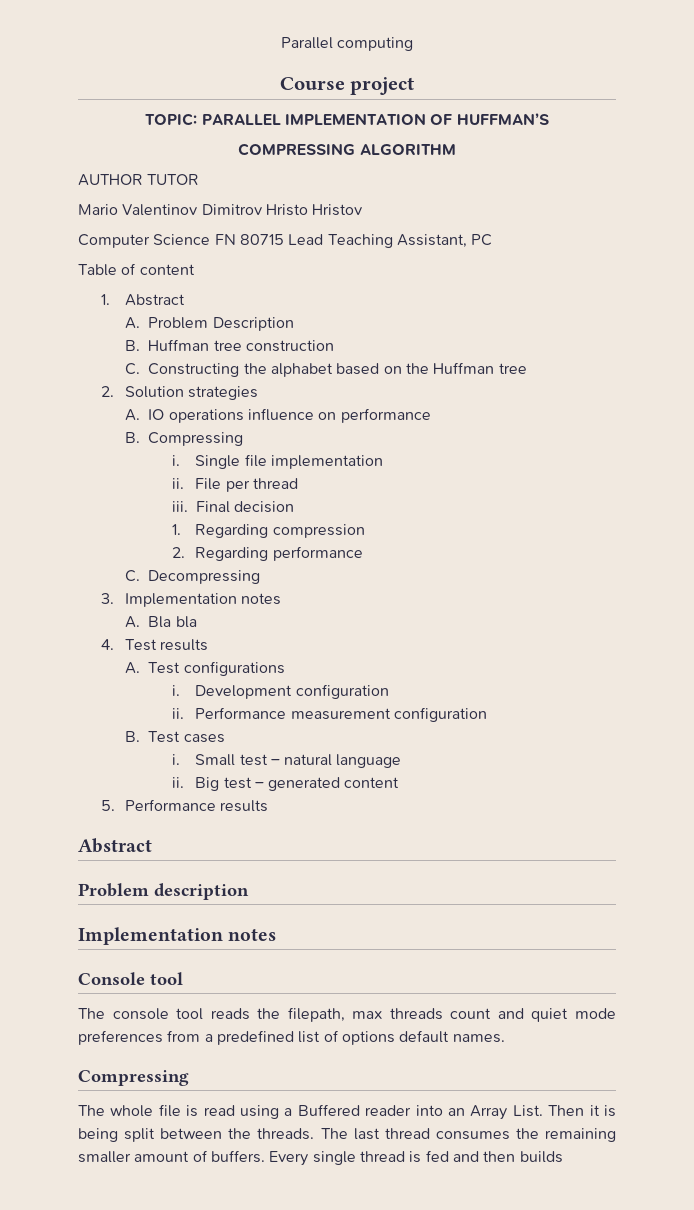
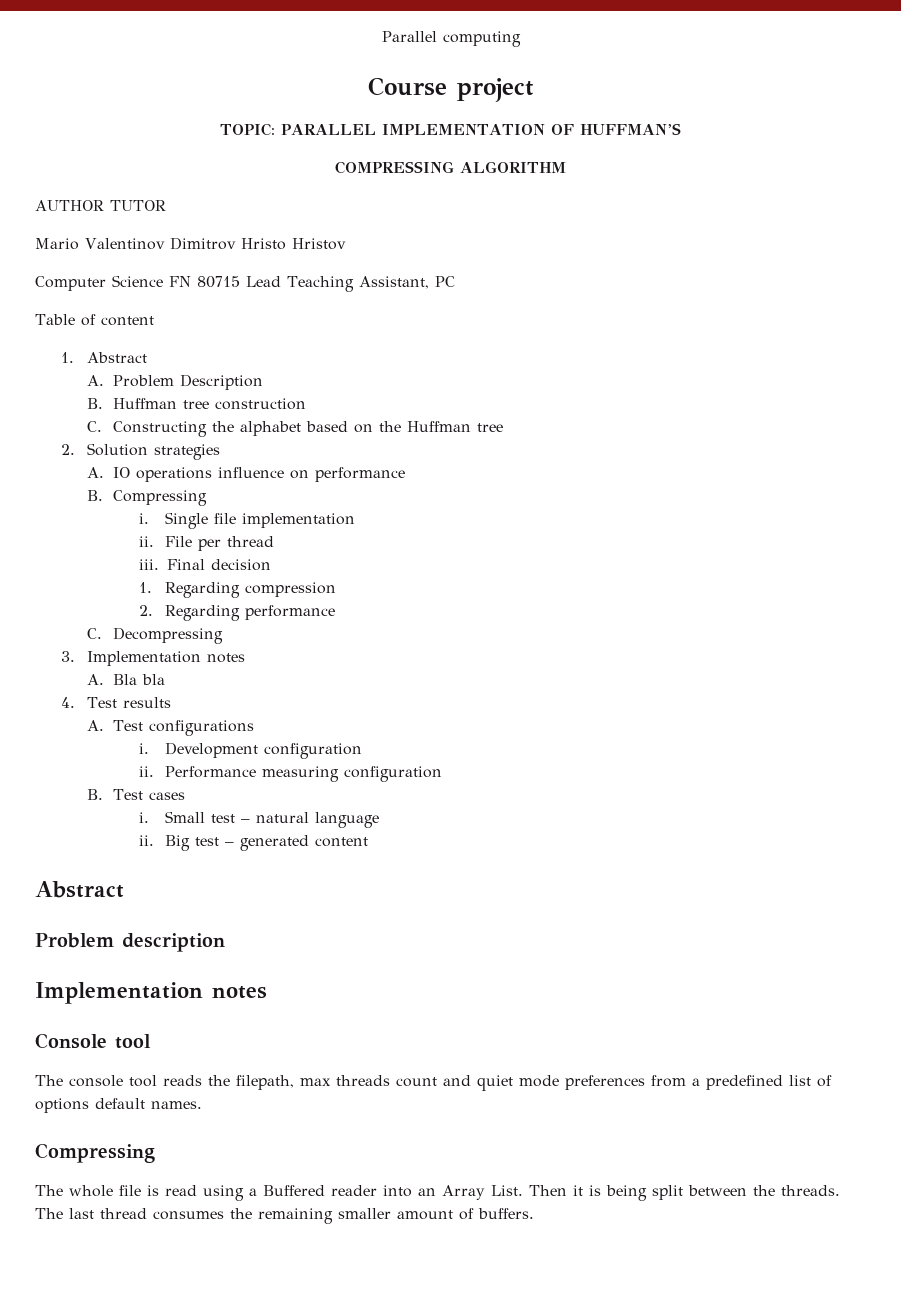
[290,708,391,720] measurement -> [261,766,339,782] measuring
[101,799,269,812] // 5. Performance results -> (368, 842) none
[269,1150,563,1166] Every single thread is fed and then builds -> (534, 1213) none

